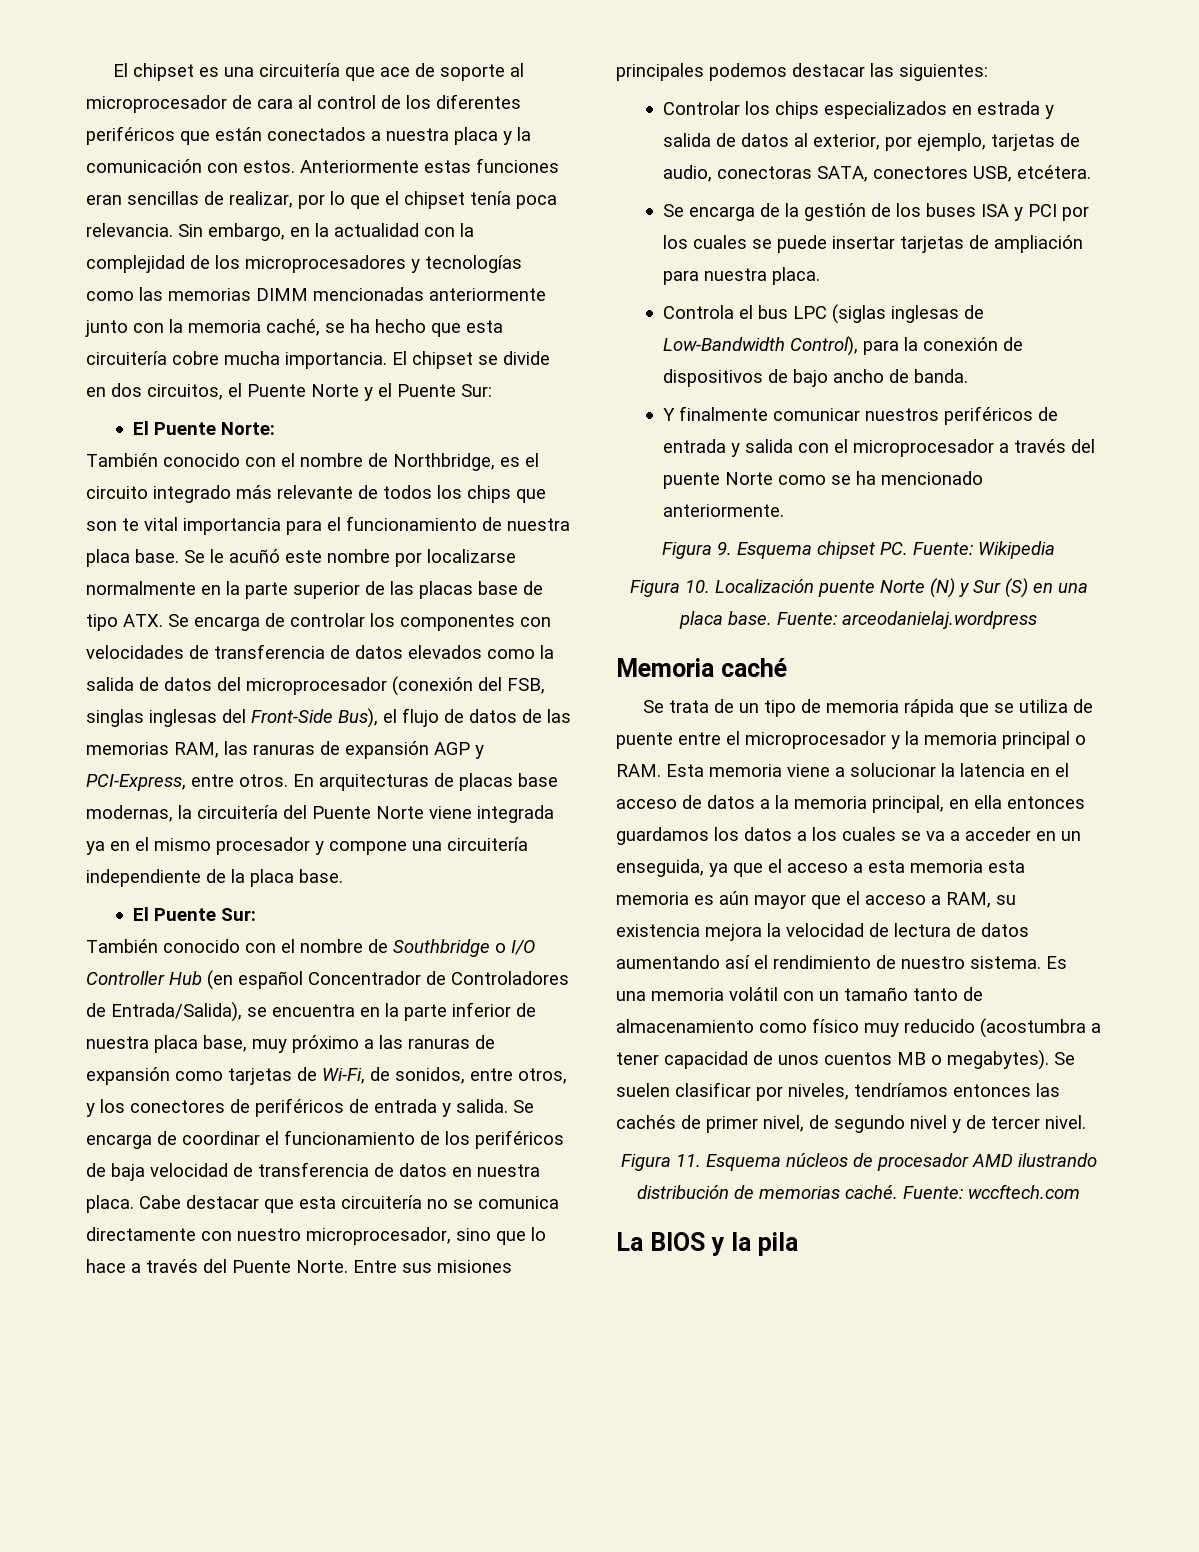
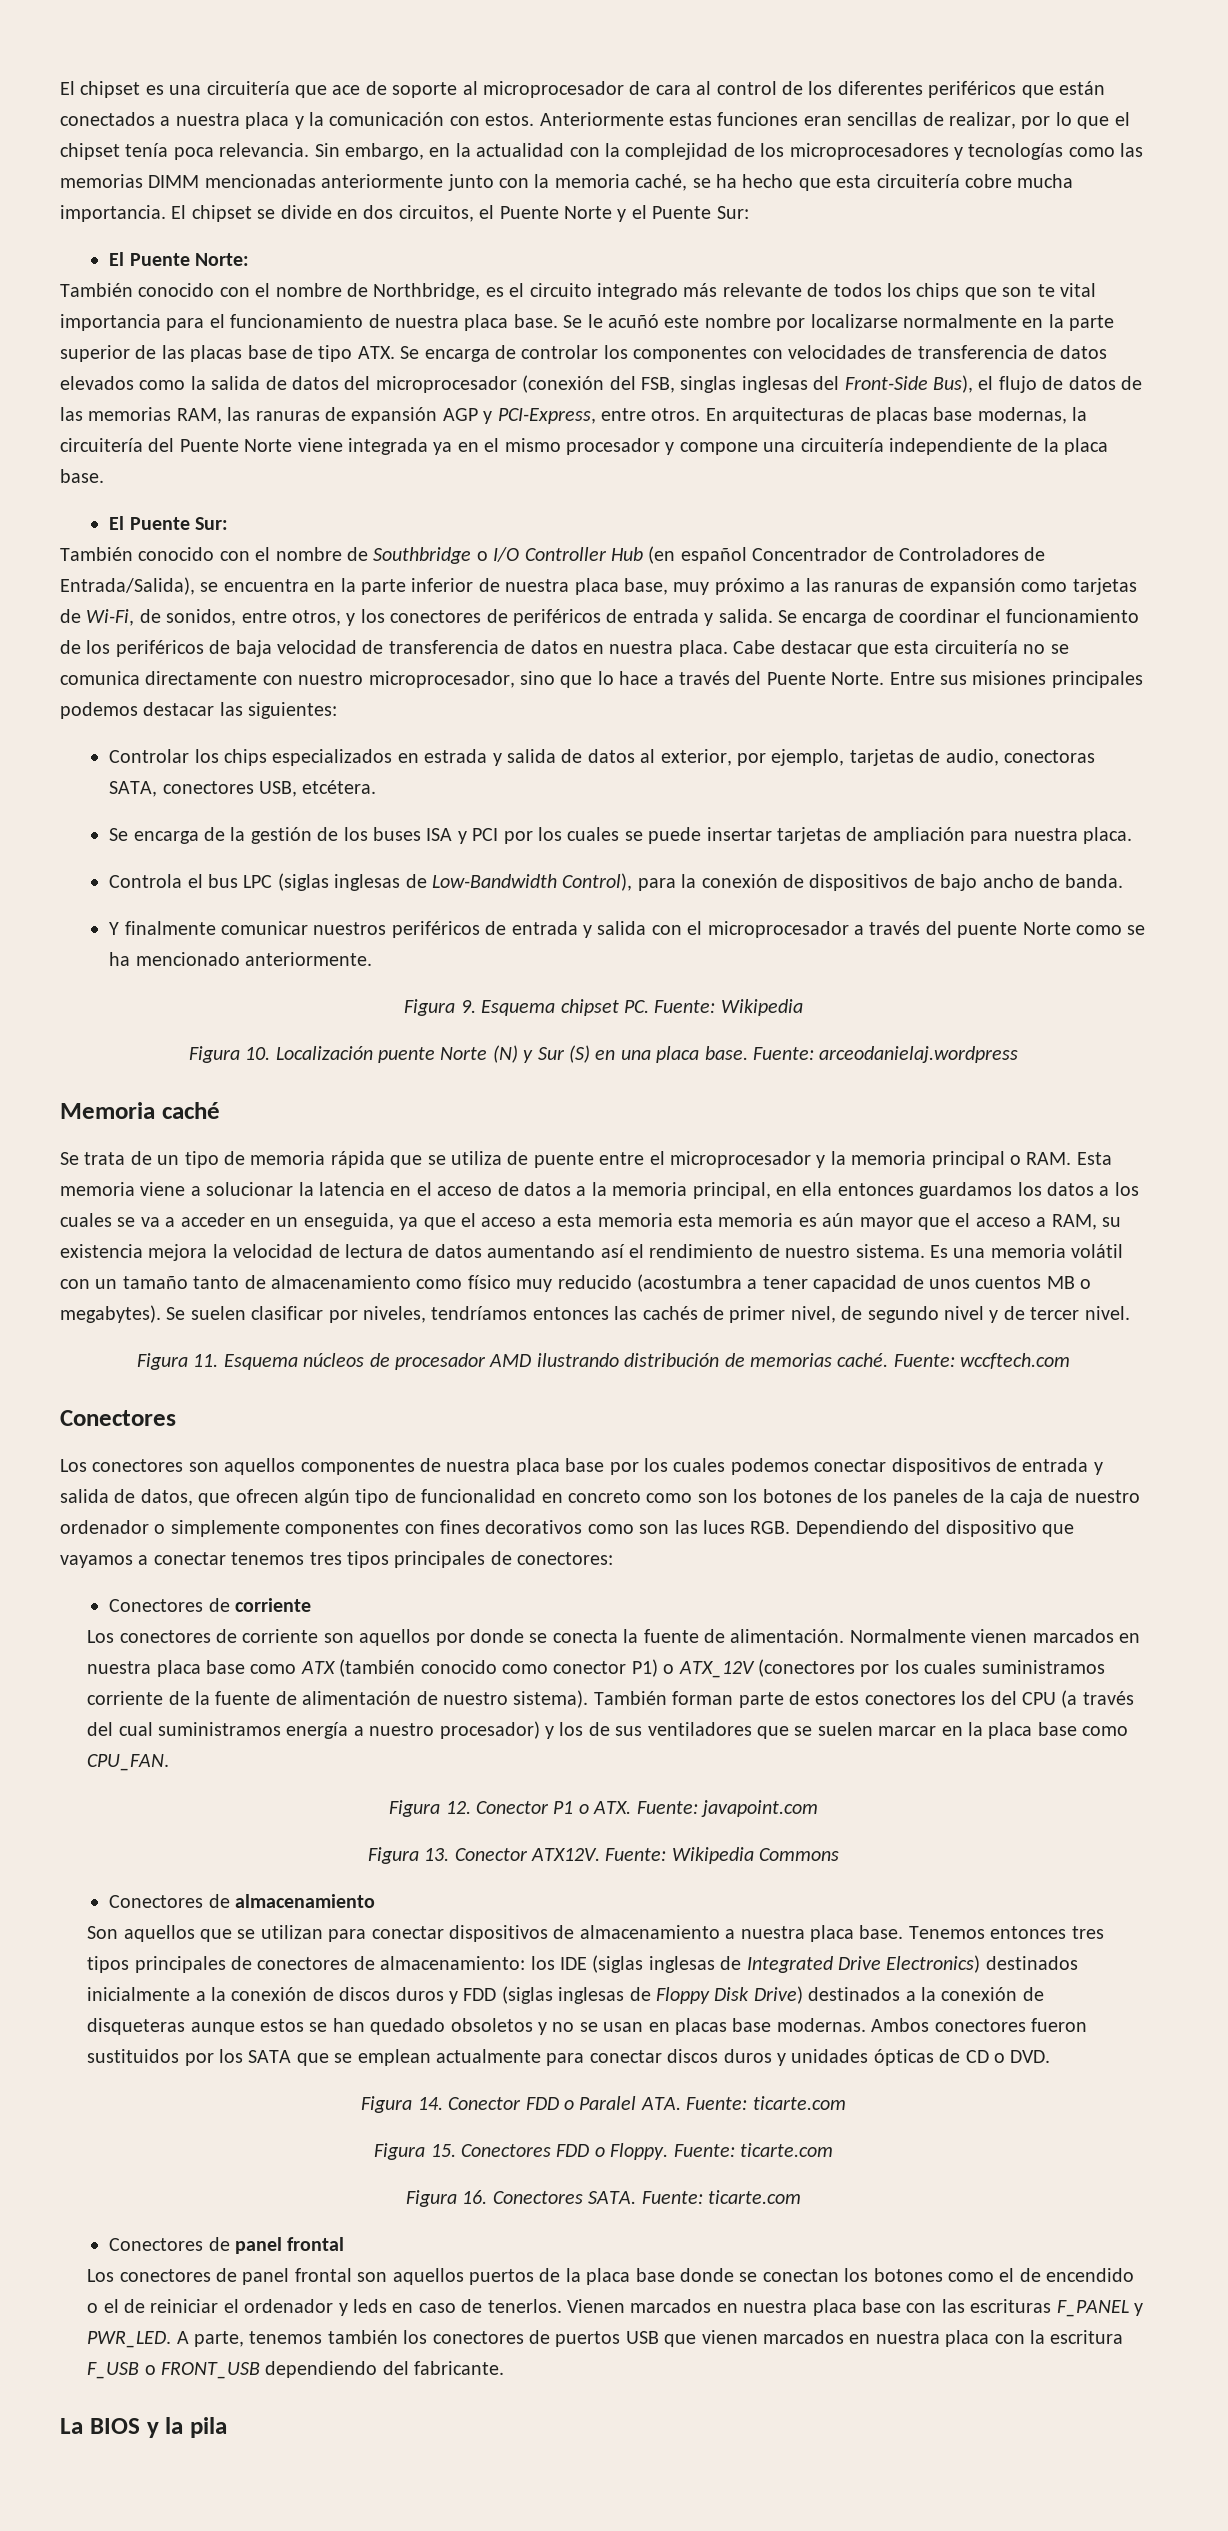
(1080, 1191) none -> [60,1410,176,1426] [60,1458,1103,1475] [60,1489,1140,1506] [60,1520,1074,1537] [60,1551,614,1568] [109,1598,311,1612] [87,1629,1140,1646] [87,1659,1105,1678] [87,1690,1134,1708] [87,1721,1129,1739] [87,1754,170,1771] [389,1800,818,1817] [367,1847,840,1864] [109,1894,375,1908] [87,1925,1104,1942] [87,1955,1078,1973] [87,1986,1044,2004] [87,2018,1087,2035] [87,2049,1051,2066] [361,2096,846,2113] [374,2143,833,2160] [406,2190,801,2207] [109,2237,345,2254] [87,2268,1135,2285] [87,2299,1143,2317] [87,2330,1124,2348] [87,2361,505,2379] // Conectores // Los conectores son aquellos componentes de nuestra placa base por los cuales podemos conectar dispositivos de entrada y salida de datos, que ofrecen algún tipo de funcionalidad en concreto como son los botones de los paneles de la caja de nuestro ordenador o simplemente componentes con fines decorativos como son las luces RGB. Dependiendo del dispositivo que vayamos a conectar tenemos tres tipos principales de conectores: // Conectores de corriente // Los conectores de corriente son aquellos por donde se conecta la fuente de alimentación. Normalmente vienen marcados en nuestra placa base como ATX (también conocido como conector P1) o ATX_12V (conectores por los cuales suministramos corriente de la fuente de alimentación de nuestro sistema). También forman parte de estos conectores los del CPU (a través del cual suministramos energía a nuestro procesador) y los de sus ventiladores que se suelen marcar en la placa base como CPU_FAN. // Figura 12. Conector P1 o ATX. Fuente: javapoint.com // Figura 13. Conector ATX12V. Fuente: Wikipedia Commons // Conectores de almacenamiento // Son aquellos que se utilizan para conectar dispositivos de almacenamiento a nuestra placa base. Tenemos entonces tres tipos principales de conectores de almacenamiento: los IDE (siglas inglesas de Integrated Drive Electronics) destinados inicialmente a la conexión de discos duros y FDD (siglas inglesas de Floppy Disk Drive) destinados a la conexión de disqueteras aunque estos se han quedado obsoletos y no se usan en placas base modernas. Ambos conectores fueron sustituidos por los SATA que se emplean actualmente para conectar discos duros y unidades ópticas de CD o DVD. // Figura 14. Conector FDD o Paralel ATA. Fuente: ticarte.com // Figura 15. Conectores FDD o Floppy. Fuente: ticarte.com // Figura 16. Conectores SATA. Fuente: ticarte.com // Conectores de panel frontal // Los conectores de panel frontal son aquellos puertos de la placa base donde se conectan los botones como el de encendido o el de reiniciar el ordenador y leds en caso de tenerlos. Vienen marcados en nuestra placa base con las escrituras F_PANEL y PWR_LED. A parte, tenemos también los conectores de puertos USB que vienen marcados en nuestra placa con la escritura F_USB o FRONT_USB dependiendo del fabricante.

